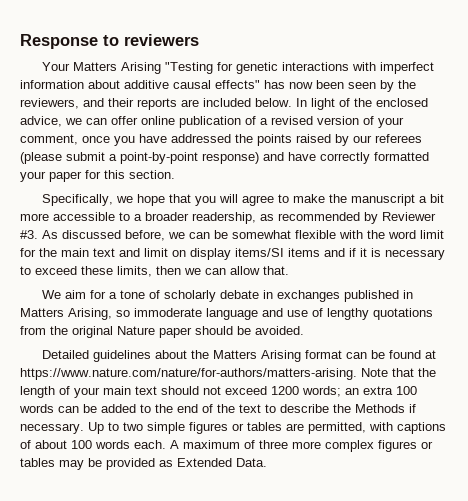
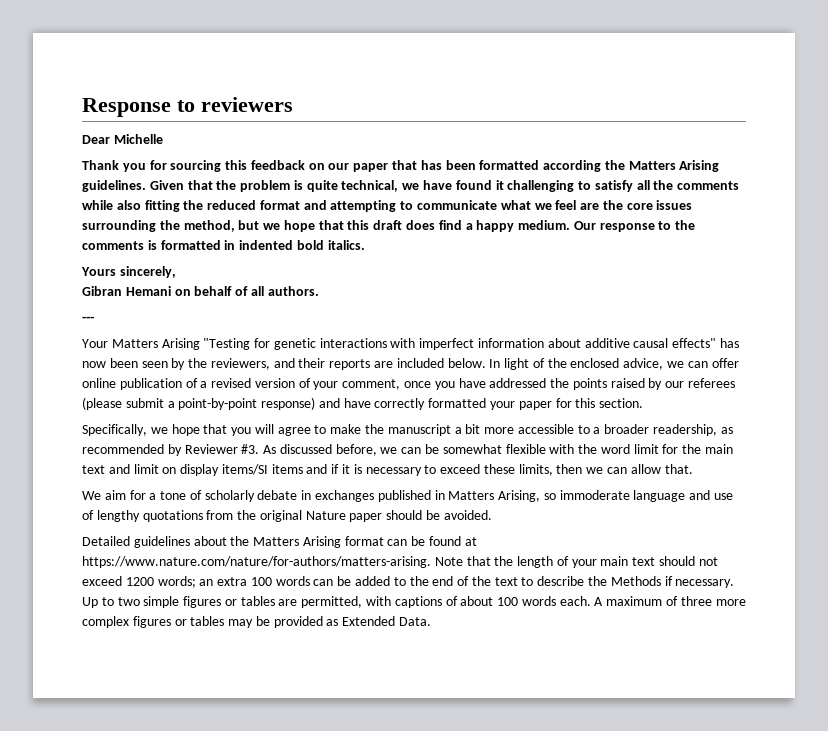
(199, 40) none -> [82,134,163,144] [82,160,720,172] [82,180,740,192] [82,200,693,212] [82,220,696,232] [82,240,365,250] [81,266,176,278] [82,286,319,296] [82,316,94,322] // Dear Michelle // Thank you for sourcing this feedback on our paper that has been formatted according the Matters Arising guidelines. Given that the problem is quite technical, we have found it challenging to satisfy all the comments while also fitting the reduced format and attempting to communicate what we feel are the core issues surrounding the method, but we hope that this draft does find a happy medium. Our response to the comments is formatted in indented bold italics. // Yours sincerely, // Gibran Hemani on behalf of all authors. // ---

